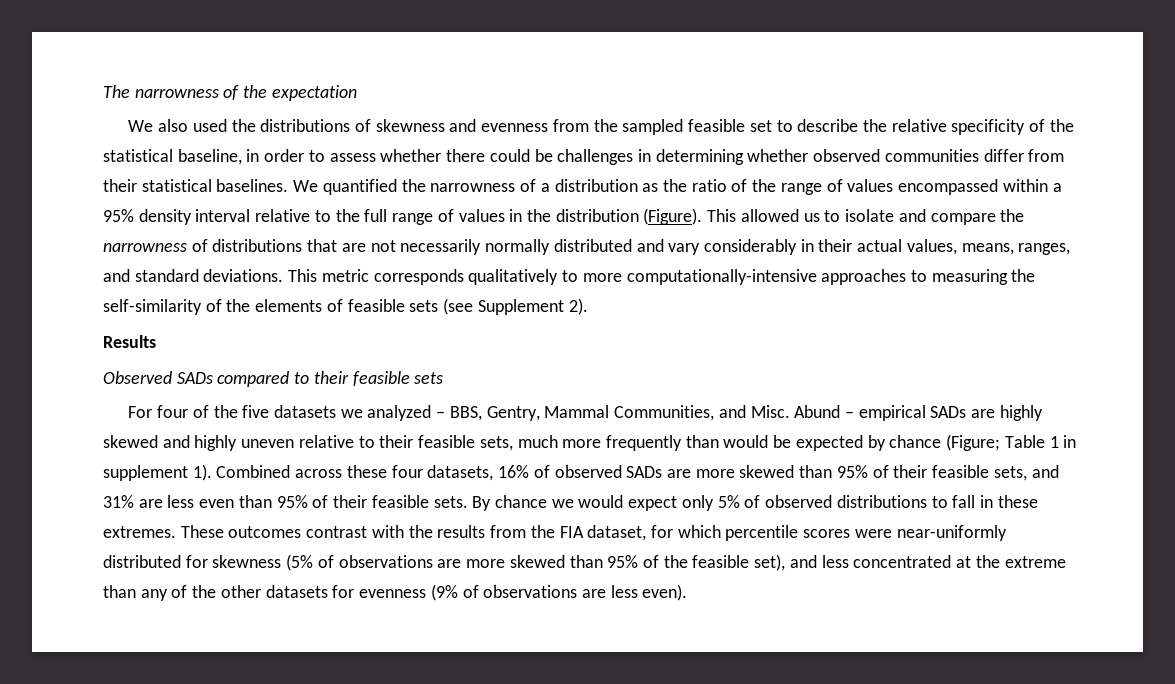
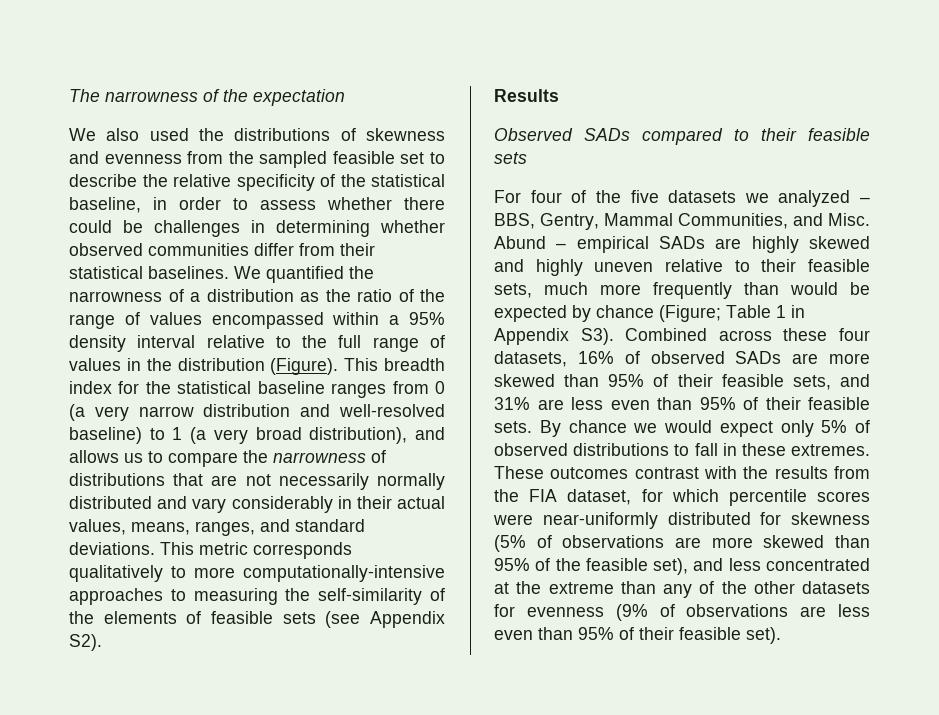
[740,209,926,222] allowed us to isolate and -> [384,358,445,371] [69,381,445,398] [69,404,446,421] [69,427,445,444] [69,450,163,463] breadth index for the statistical baseline ranges from 0 (a very narrow distribution and well-resolved baseline) to 1 (a very broad distribution), and allows us to
[477,298,588,315] Supplement 2). -> [370,611,445,628] [69,634,102,651] Appendix S2).
[103,464,212,481] supplement 1). -> [494,328,614,345] Appendix S3).
[642,584,688,601] even). -> [494,627,781,644] even than 95% of their feasible set).

